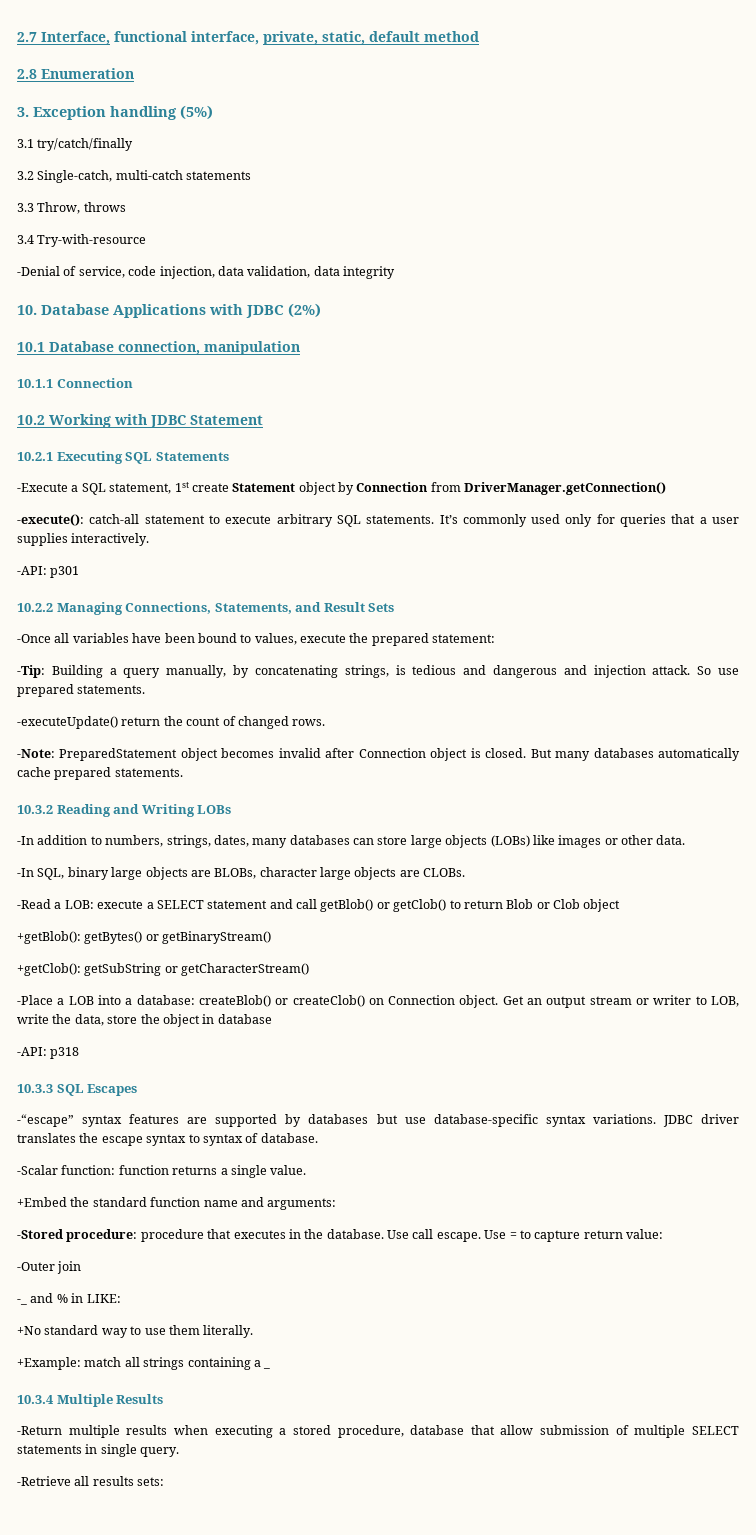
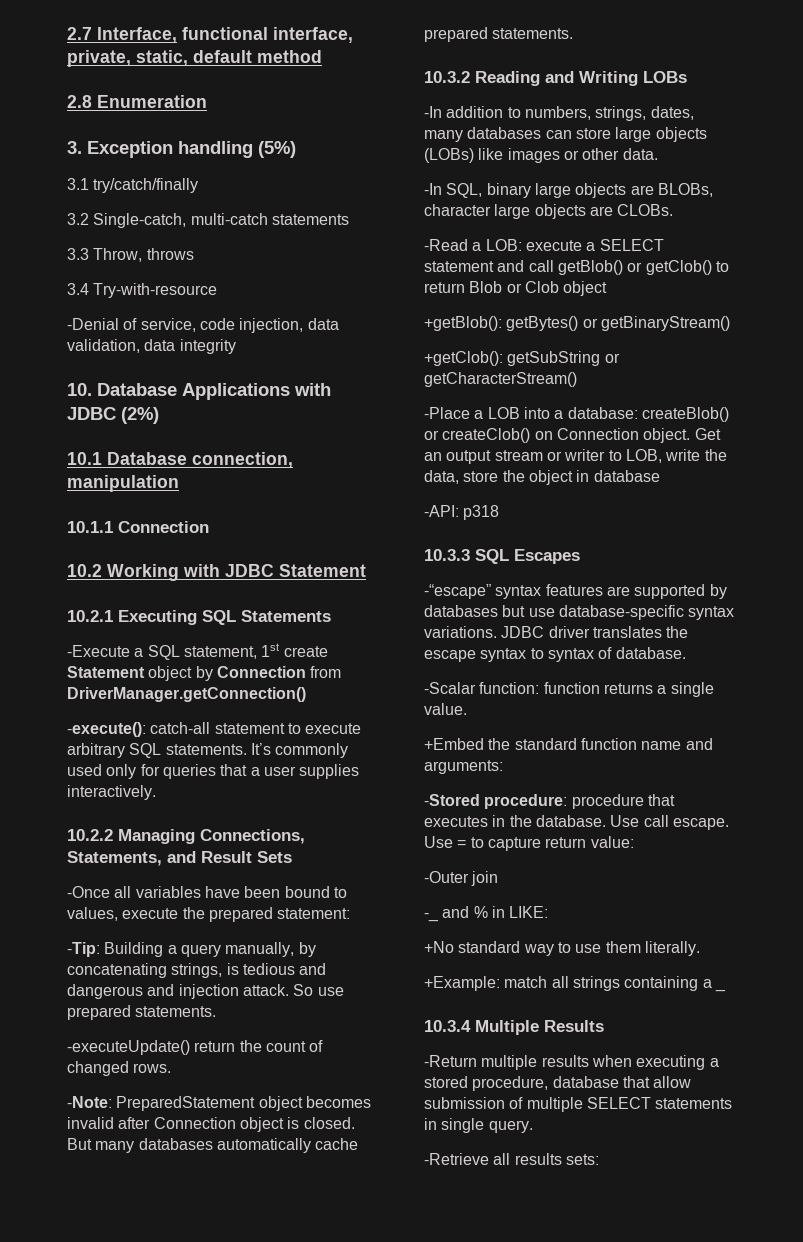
[17,566,80,578] // -API: p301 -> (156, 792) none

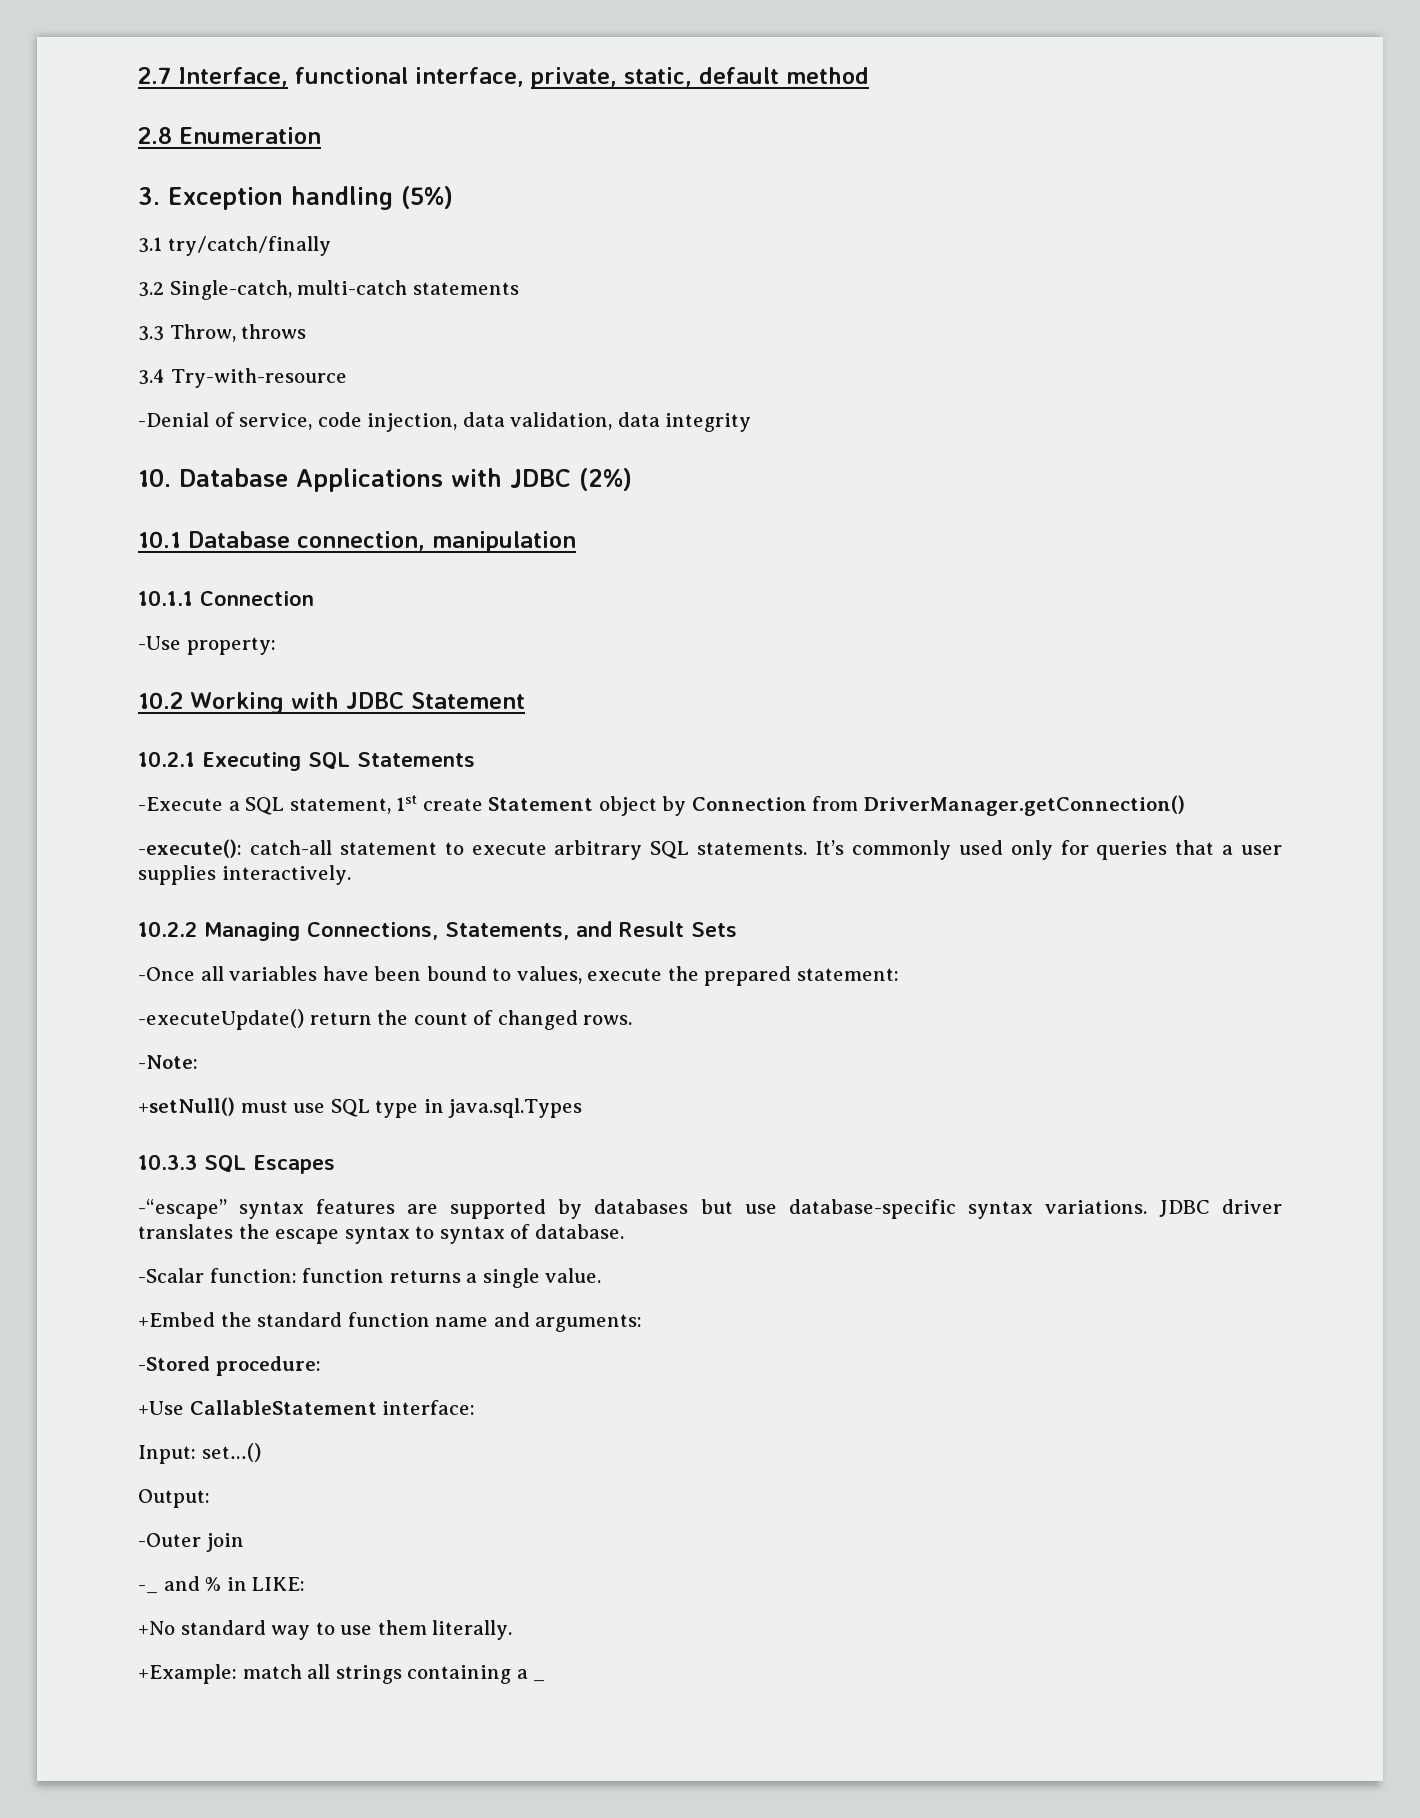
(209, 527) none -> [138,636,276,655] // -Use property:
[67,942,316,957] [67,963,327,978] [67,984,344,999] [67,1005,217,1020] // -Tip: Building a query manually, by concatenating strings, is tedious and dangerous and injection attack. So use prepared statements. -> (899, 974) none
[116,1096,371,1111] [67,1117,355,1132] [67,1138,359,1153] [424,27,574,42] [424,71,687,86] [424,106,694,121] [424,127,707,142] [424,148,658,163] [424,183,713,198] [424,204,674,219] [424,239,664,251] [424,260,729,275] [424,281,608,296] [424,316,730,331] [424,351,620,366] [424,372,577,387] [424,407,729,422] [424,428,721,443] [424,449,727,464] [424,470,660,485] [424,505,500,520] PreparedStatement object becomes invalid after Connection object is closed. But many databases automatically cache prepared statements. // 10.3.2 Reading and Writing LOBs // -In addition to numbers, strings, dates, many databases can store large objects (LOBs) like images or other data. // -In SQL, binary large objects are BLOBs, character large objects are CLOBs. // -Read a LOB: execute a SELECT statement and call getBlob() or getClob() to return Blob or Clob object // +getBlob(): getBytes() or getBinaryStream() // +getClob(): getSubString or getCharacterStream() // -Place a LOB into a database: createBlob() or createClob() on Connection object. Get an output stream or writer to LOB, write the data, store the object in database // -API: p318 -> [138,1097,583,1118] // +setNull() must use SQL type in java.sql.Types
[571,794,675,809] [424,815,729,830] [424,836,634,851] procedure that executes in the database. Use call escape. Use = to capture return value: -> [138,1400,476,1415] [138,1443,261,1464] [138,1489,210,1508] // +Use CallableStatement interface: // Input: set…() // Output:
[424,1020,604,1035] [424,1055,719,1070] [424,1076,692,1091] [424,1097,733,1112] [424,1118,533,1133] [424,1153,599,1165] // 10.3.4 Multiple Results // -Return multiple results when executing a stored procedure, database that allow submission of multiple SELECT statements in single query. // -Retrieve all results sets: -> (546, 1680) none

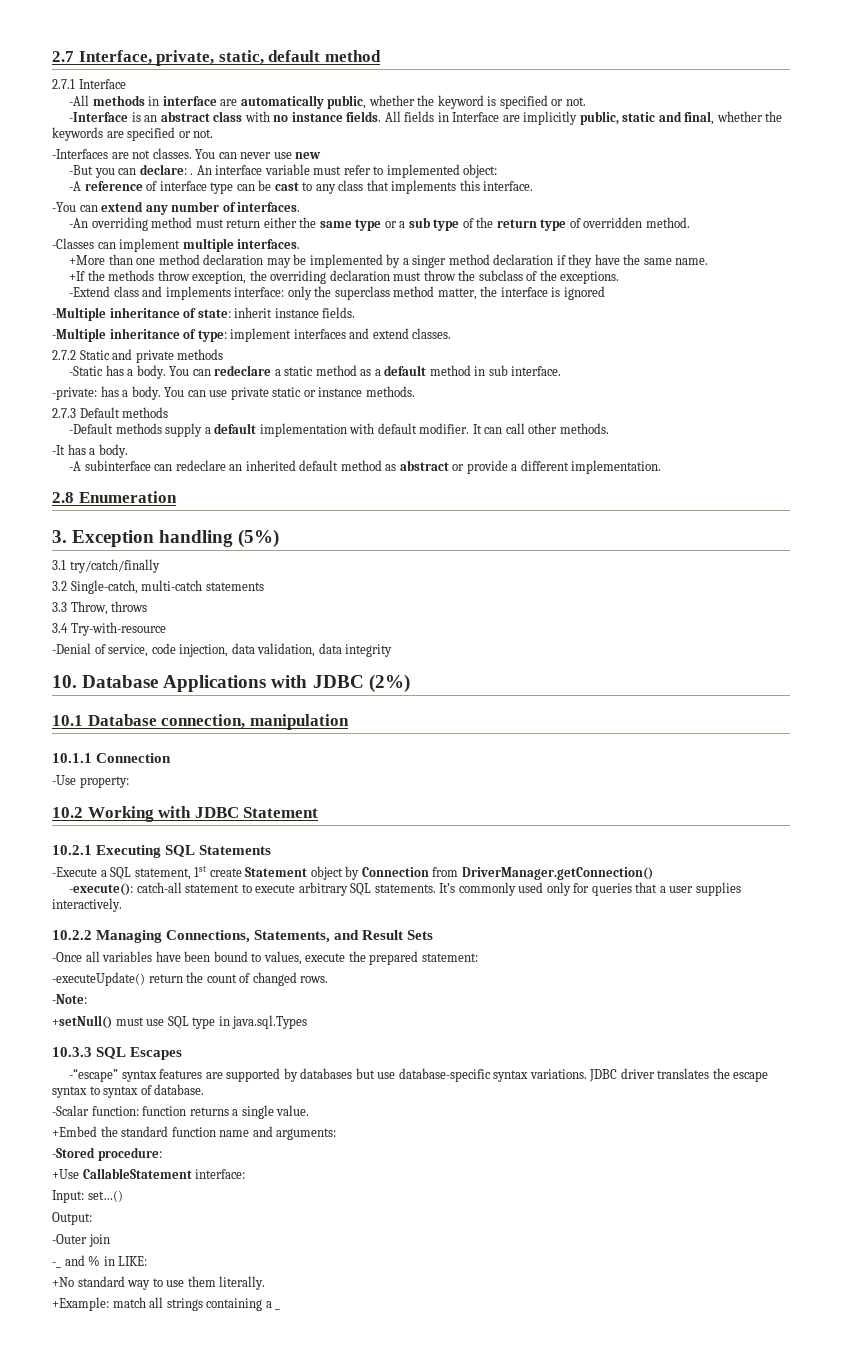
[295,67,524,87] functional interface, -> (152, 57) none
(869, 75) none -> [52,79,126,89] [69,95,586,109] [69,111,783,125] [52,127,214,141] [52,148,322,159] [69,164,498,178] [69,180,534,194] [52,201,301,215] [69,217,690,231] [52,238,301,252] [69,254,709,268] [69,270,620,284] [69,286,605,300] [52,307,356,321] [52,328,452,342] [52,349,224,363] [69,365,562,379] [52,386,415,400] [52,407,169,418] [69,423,609,437] [52,444,128,458] [69,460,662,474] // 2.7.1 Interface // -All methods in interface are automatically public, whether the keyword is specified or not. // -Interface is an abstract class with no instance fields. All fields in Interface are implicitly public, static and final, whether the keywords are specified or not. // -Interfaces are not classes. You can never use new // -But you can declare: . An interface variable must refer to implemented object: // -A reference of interface type can be cast to any class that implements this interface. // -You can extend any number of interfaces. // -An overriding method must return either the same type or a sub type of the return type of overridden method. // -Classes can implement multiple interfaces. // +More than one method declaration may be implemented by a singer method declaration if they have the same name. // +If the methods throw exception, the overriding declaration must throw the subclass of the exceptions. // -Extend class and implements interface: only the superclass method matter, the interface is ignored // -Multiple inheritance of state: inherit instance fields. // -Multiple inheritance of type: implement interfaces and extend classes. // 2.7.2 Static and private methods // -Static has a body. You can redeclare a static method as a default method in sub interface. // -private: has a body. You can use private static or instance methods. // 2.7.3 Default methods // -Default methods supply a default implementation with default modifier. It can call other methods. // -It has a body. // -A subinterface can redeclare an inherited default method as abstract or provide a different implementation.

